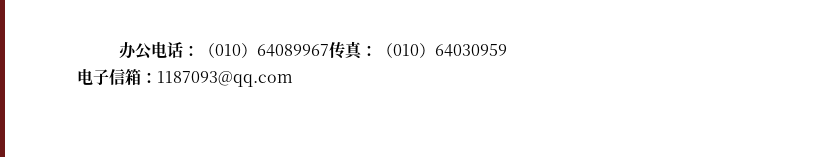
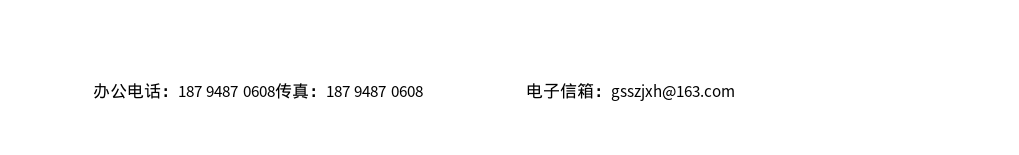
[198,41,507,60] （010）64089967传真：（010）64030959 -> [177,83,423,99] 187 9487 0608传真：187 9487 0608
[157,71,293,87] 1187093@qq.com -> [611,84,735,101] gsszjxh@163.com

